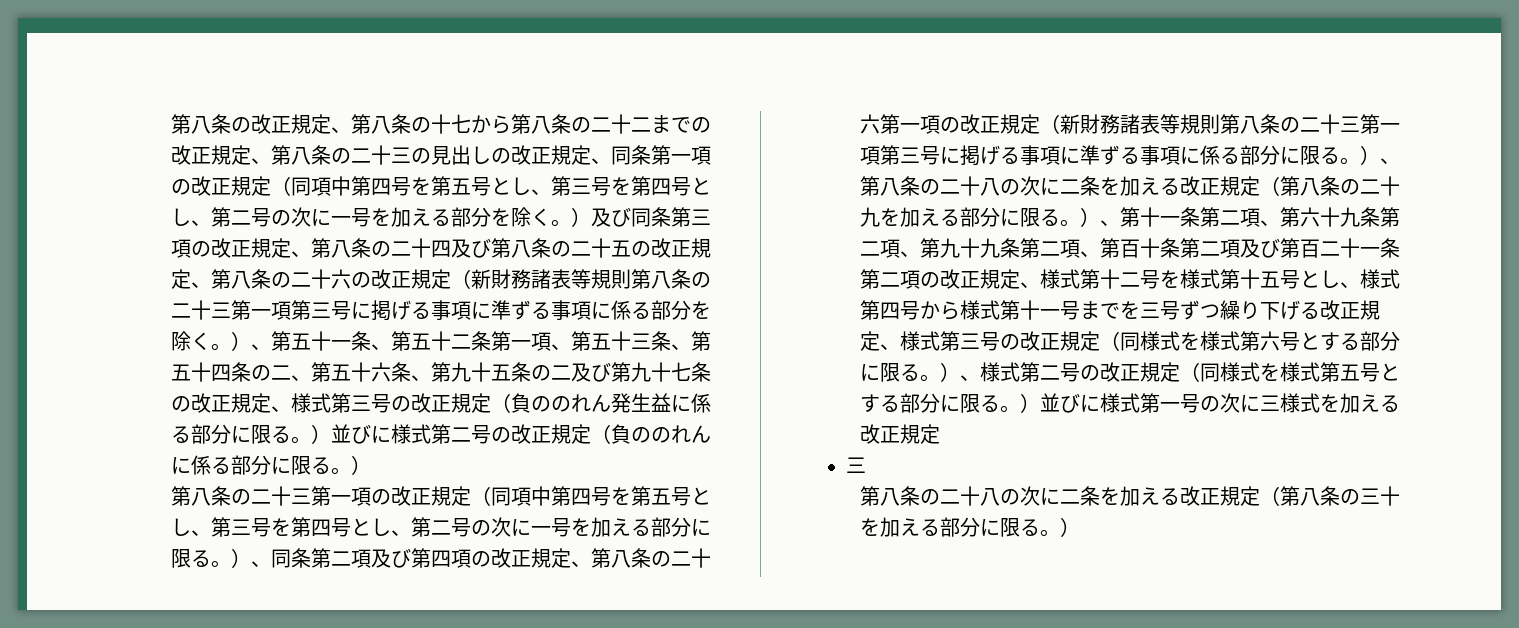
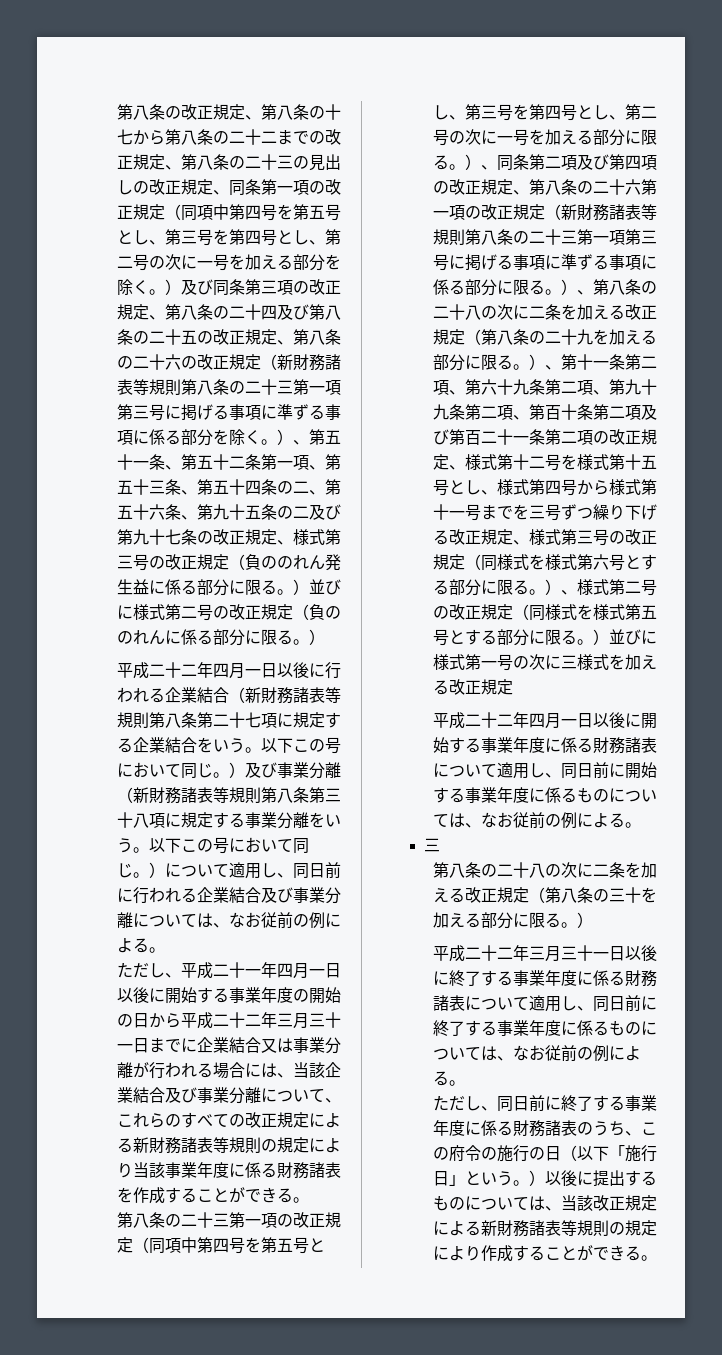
(371, 465) none -> [116,662,341,679] [116,687,341,704] [116,712,341,729] [116,737,341,754] [116,762,341,779] [116,787,341,804] [116,812,341,829] [116,837,309,854] [116,862,341,879] [116,887,341,904] [116,912,341,929] [116,938,165,953] [116,962,341,979] [116,987,341,1004] [116,1012,341,1029] [116,1037,341,1054] [116,1062,341,1079] [116,1087,341,1104] [116,1112,341,1128] [116,1137,341,1154] [116,1162,341,1179] [116,1187,309,1204] // 平成二十二年四月一日以後に行われる企業結合（新財務諸表等規則第八条第二十七項に規定する企業結合をいう。以下この号において同じ。）及び事業分離（新財務諸表等規則第八条第三十八項に規定する事業分離をいう。以下この号において同じ。）について適用し、同日前に行われる企業結合及び事業分離については、なお従前の例による。 // ただし、平成二十一年四月一日以後に開始する事業年度の開始の日から平成二十二年三月三十一日までに企業結合又は事業分離が行われる場合には、当該企業結合及び事業分離について、これらのすべての改正規定による新財務諸表等規則の規定により当該事業年度に係る財務諸表を作成することができる。
(940, 434) none -> [432,712,657,729] [432,737,657,754] [432,762,657,779] [432,787,657,803] [432,812,641,829] // 平成二十二年四月一日以後に開始する事業年度に係る財務諸表について適用し、同日前に開始する事業年度に係るものについては、なお従前の例による。
(1080, 527) none -> [432,945,657,962] [432,970,657,987] [432,995,657,1012] [432,1020,657,1036] [432,1045,641,1062] [432,1071,465,1086] [432,1095,657,1112] [432,1120,657,1137] [432,1145,657,1162] [432,1170,657,1187] [432,1195,657,1211] [432,1220,657,1237] [432,1245,657,1262] // 平成二十二年三月三十一日以後に終了する事業年度に係る財務諸表について適用し、同日前に終了する事業年度に係るものについては、なお従前の例による。 // ただし、同日前に終了する事業年度に係る財務諸表のうち、この府令の施行の日（以下「施行日」という。）以後に提出するものについては、当該改正規定による新財務諸表等規則の規定により作成することができる。

